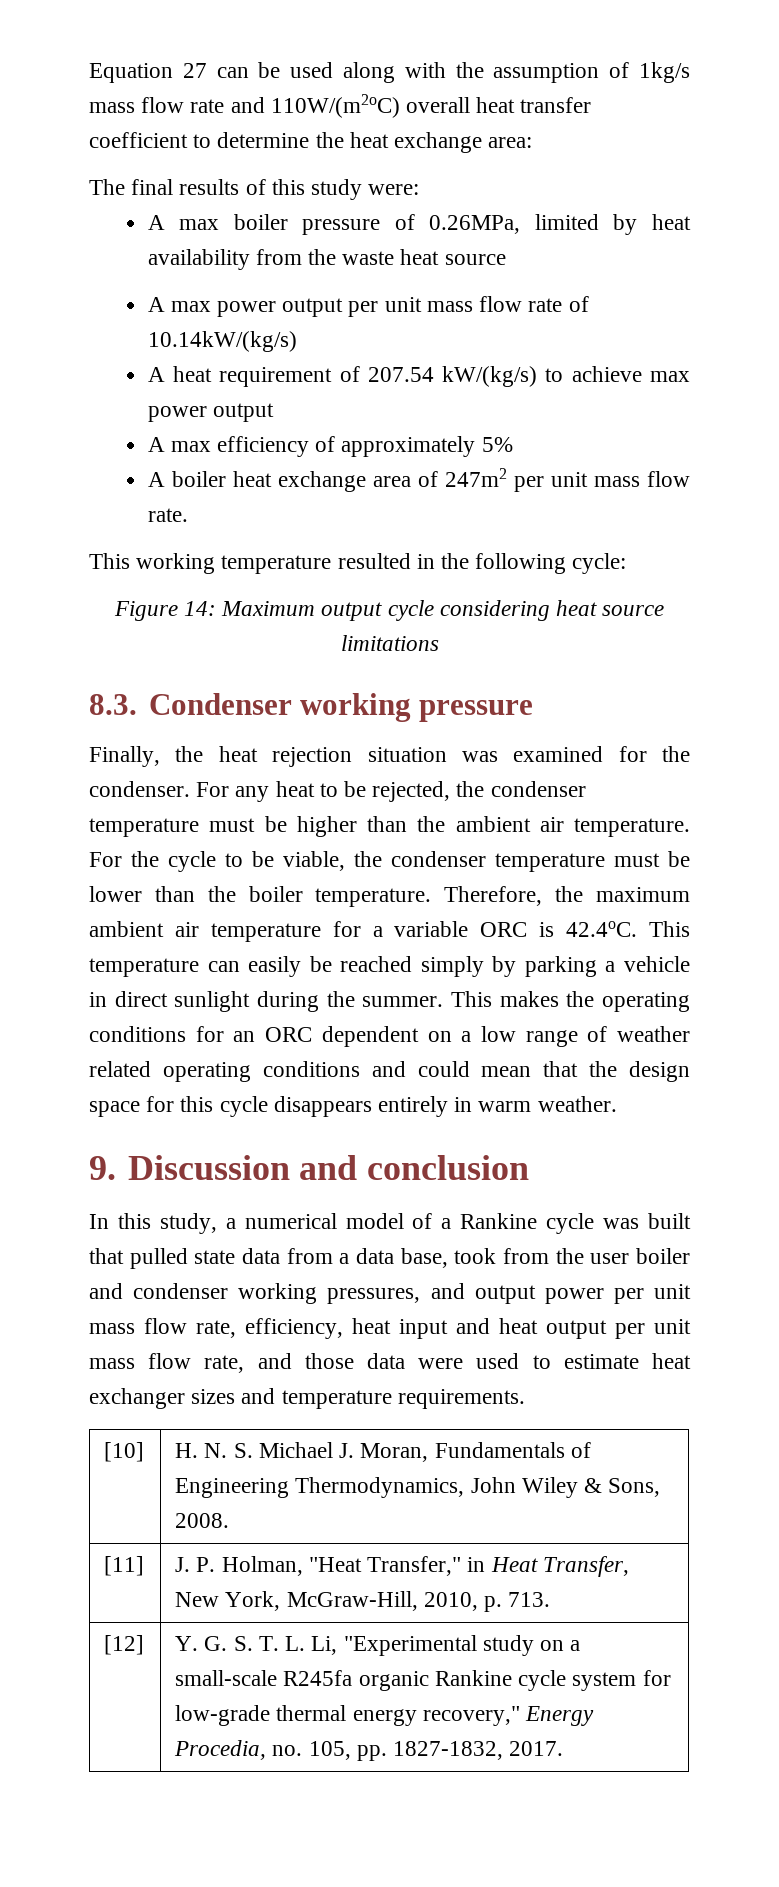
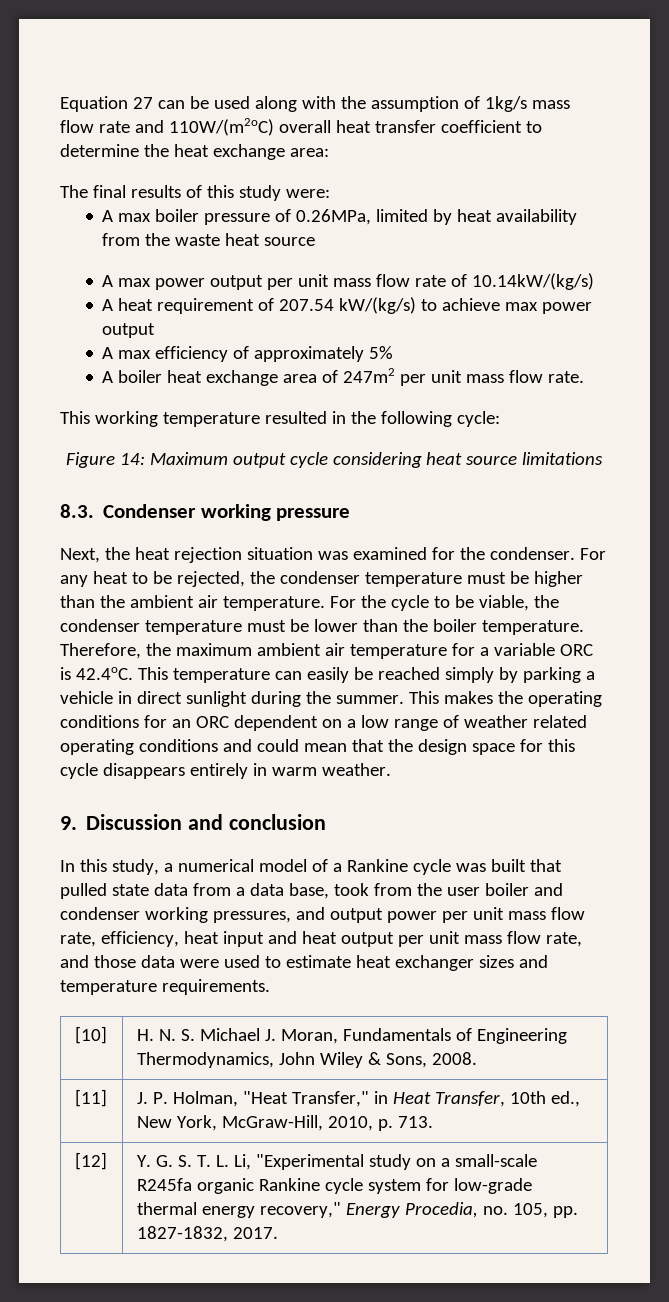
[89,746,160,767] Finally, -> [60,548,100,563] Next,
(629, 1566) none -> [509,1091,580,1107] 10th ed.,

